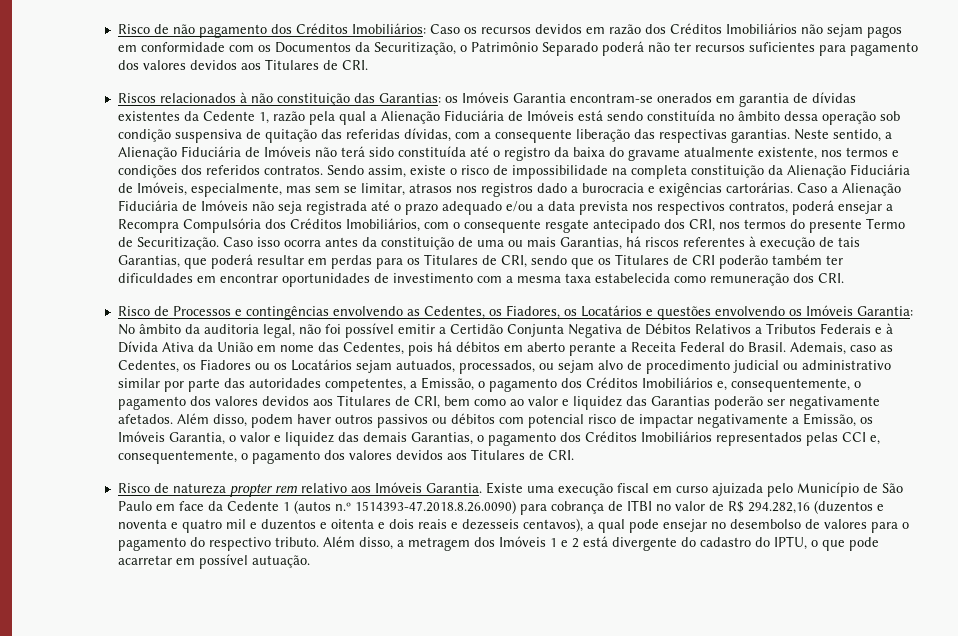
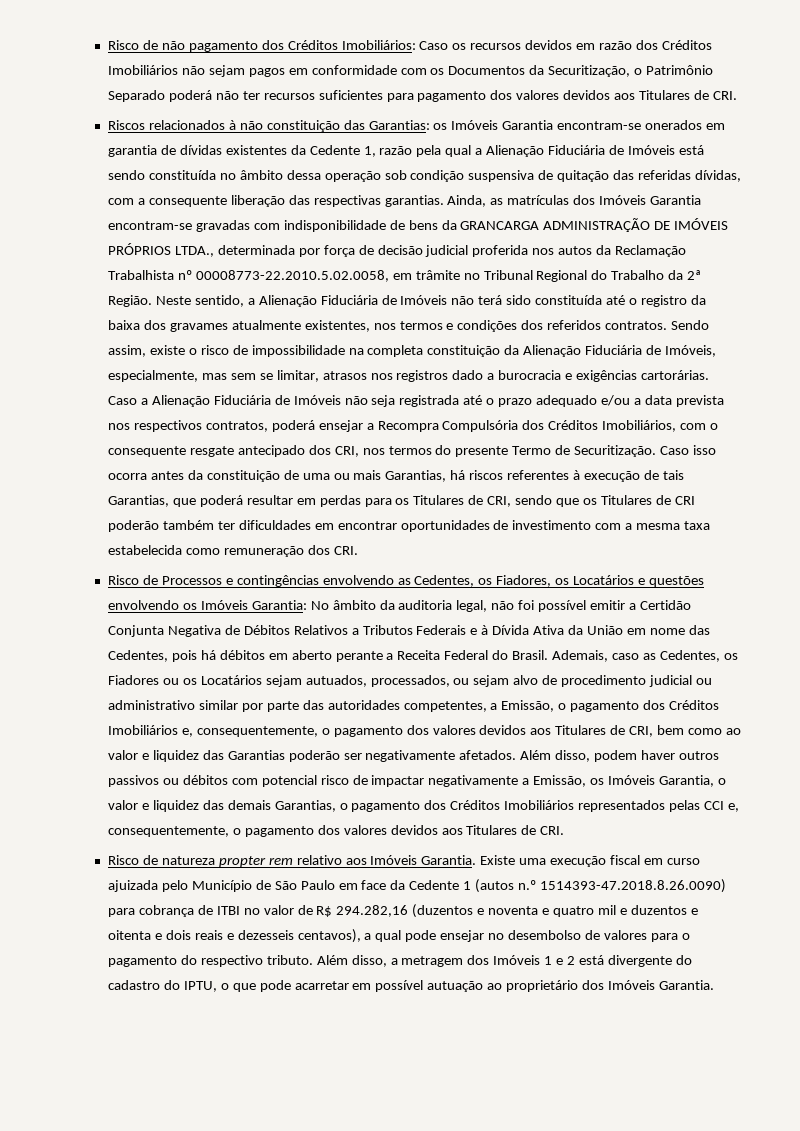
(791, 136) none -> [447,195,702,207] [108,218,729,232] [108,243,687,257] [108,270,702,282] [108,295,153,307] Ainda, as matrículas dos Imóveis Garantia encontram-se gravadas com indisponibilidade de bens da GRANCARGA ADMINISTRAÇÃO DE IMÓVEIS PRÓPRIOS LTDA., determinada por força de decisão judicial proferida nos autos da Reclamação Trabalhista nº 00008773-22.2010.5.02.0058, em trâmite no Tribunal Regional do Trabalho da 2ª Região.
[609,147,818,161] do gravame atualmente existente, -> [143,320,370,332] dos gravames atualmente existentes,
[252,555,311,568] autuação. -> [427,980,714,992] autuação ao proprietário dos Imóveis Garantia.

